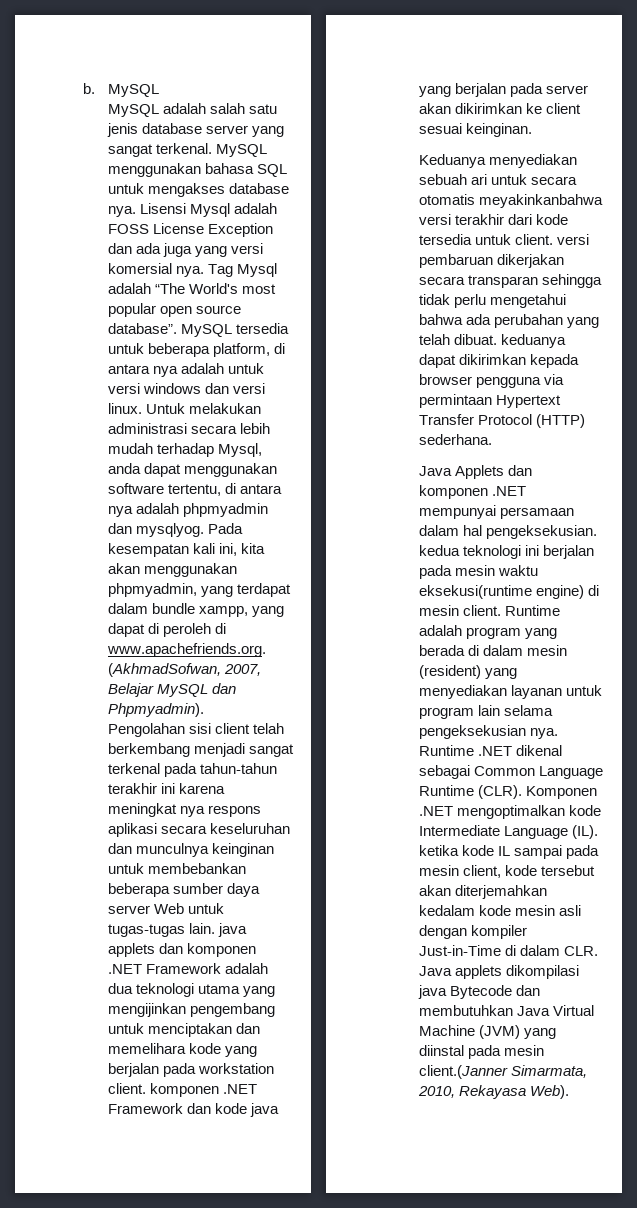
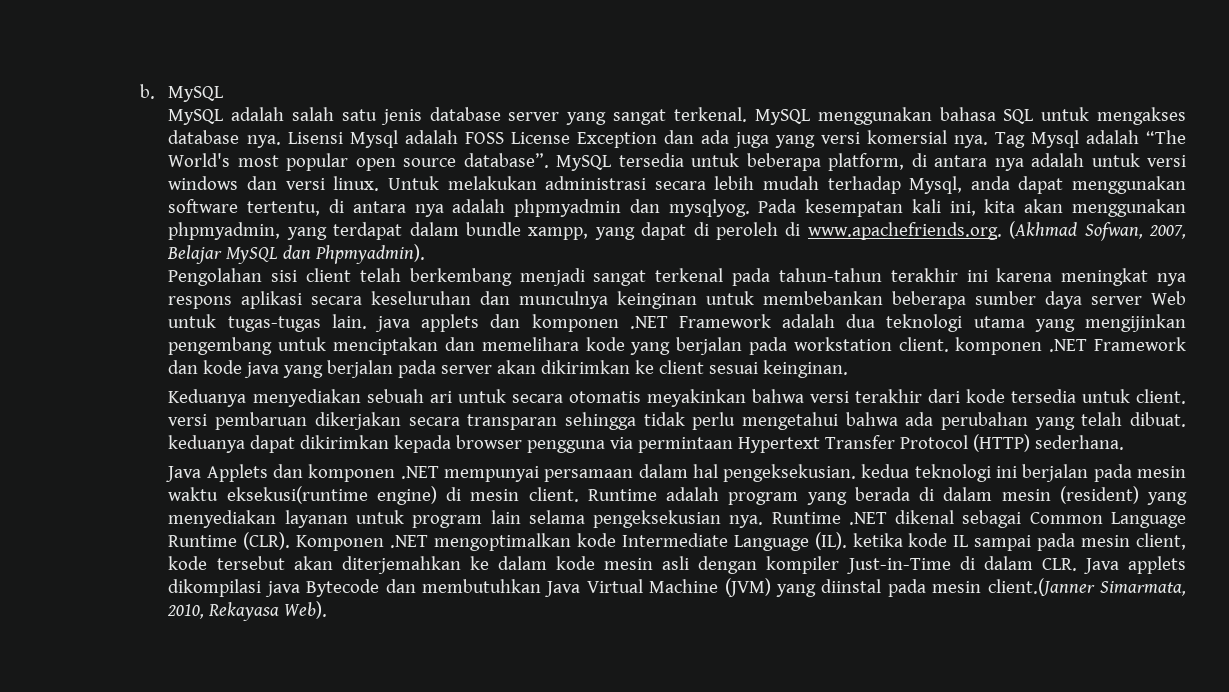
[107,663,221,677] (AkhmadSofwan, -> [1009,221,1143,241] (Akhmad Sofwan,
[478,194,603,208] meyakinkanbahwa -> [646,389,804,407] meyakinkan bahwa
[418,905,475,916] kedalam -> [469,556,547,570] ke dalam

